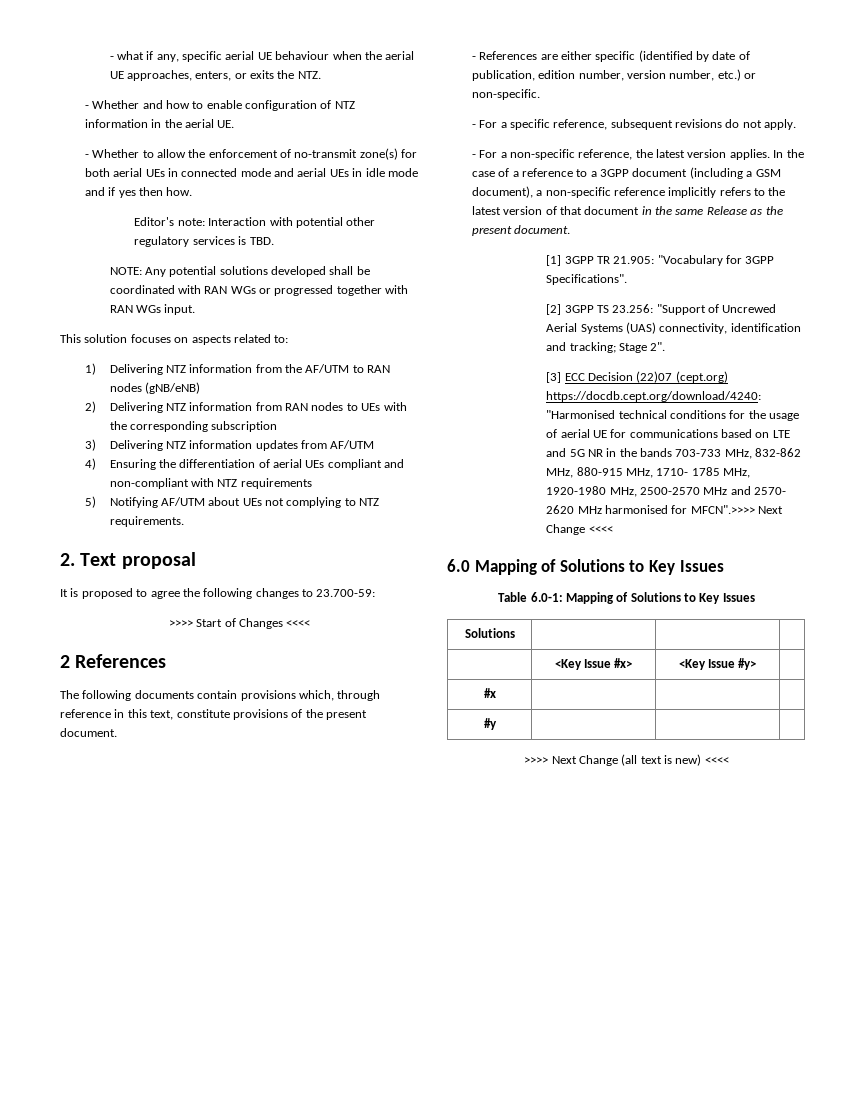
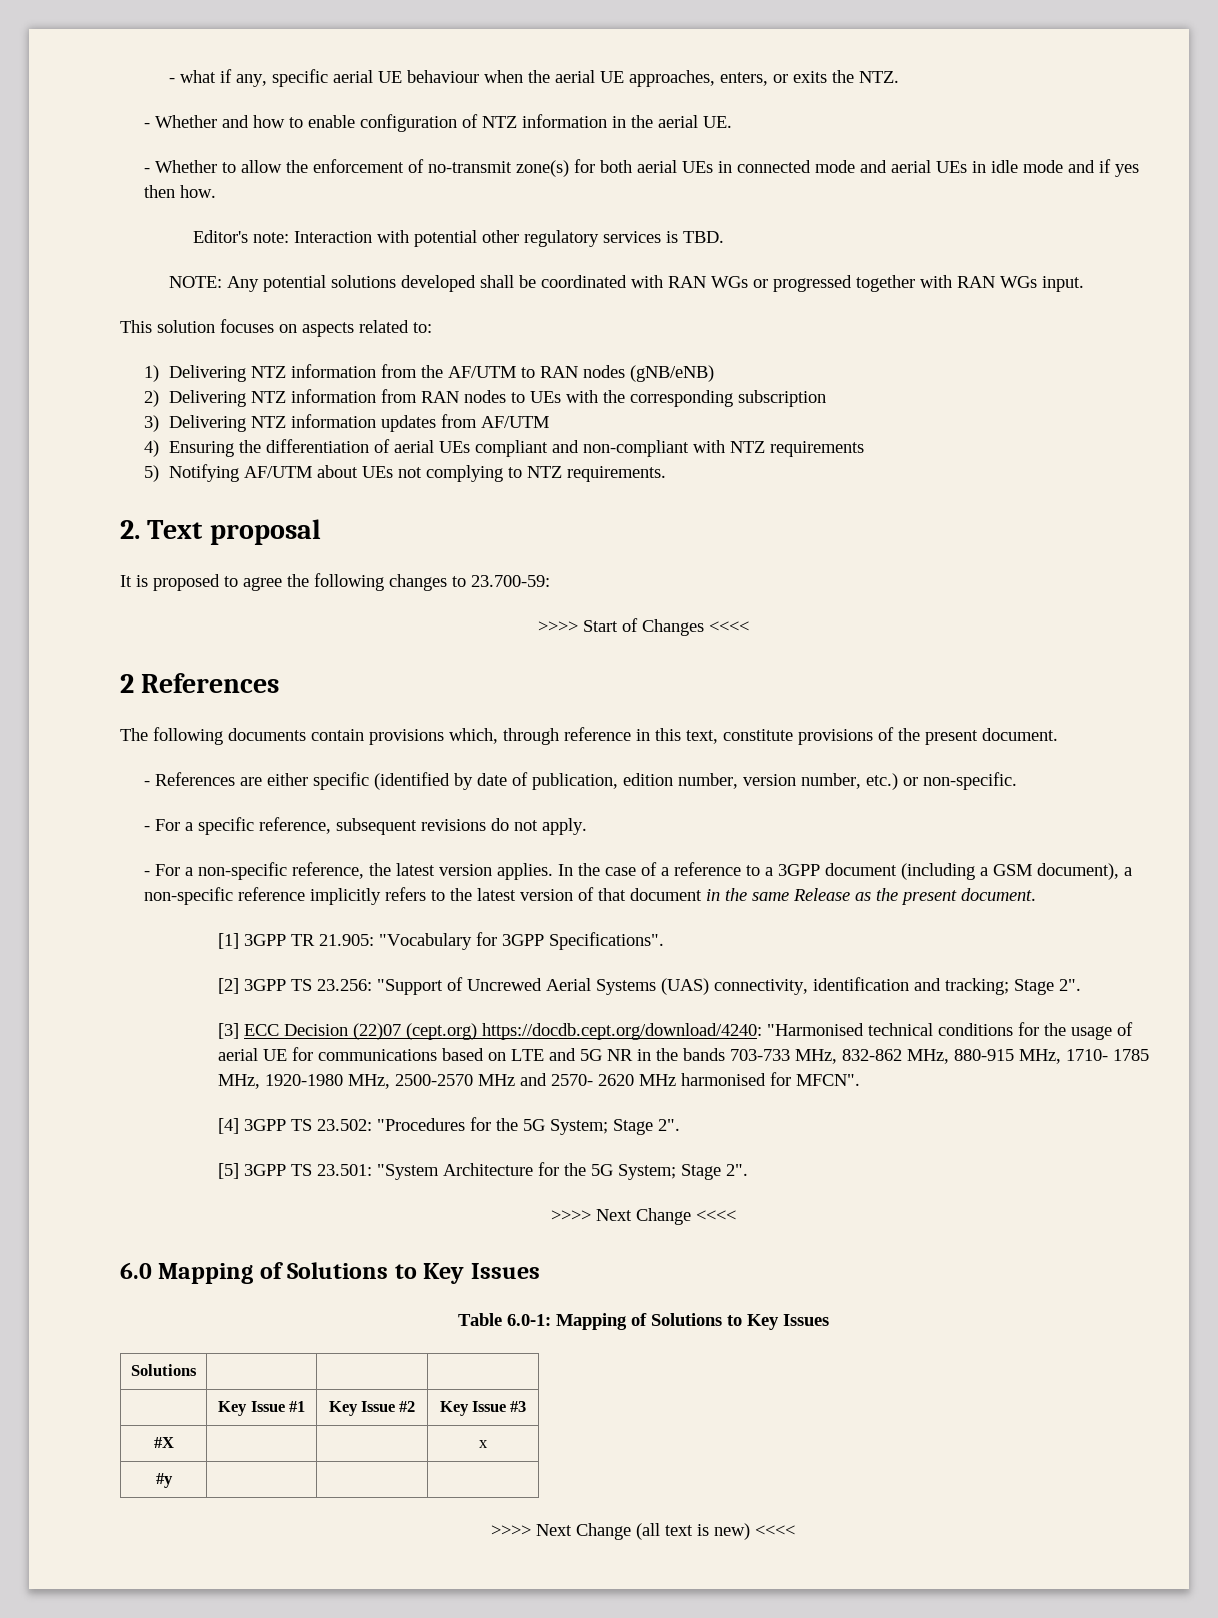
[690,505,755,514] MFCN".>>>> -> [795,1074,860,1086] [217,1117,680,1135] [217,1162,748,1180] [550,1210,591,1221] MFCN". // [4] 3GPP TS 23.502: "Procedures for the 5G System; Stage 2". // [5] 3GPP TS 23.501: "System Architecture for the 5G System; Stage 2". // >>>>
[554,658,633,670] [678,658,757,670] [483,688,496,698] <Key Issue #x> | <Key Issue #y> | // #x | | | -> [218,1401,305,1416] [328,1401,416,1416] [439,1401,527,1416] [153,1437,174,1448] [479,1440,488,1448] Key Issue #1 | Key Issue #2 | Key Issue #3 // #X | | | x

